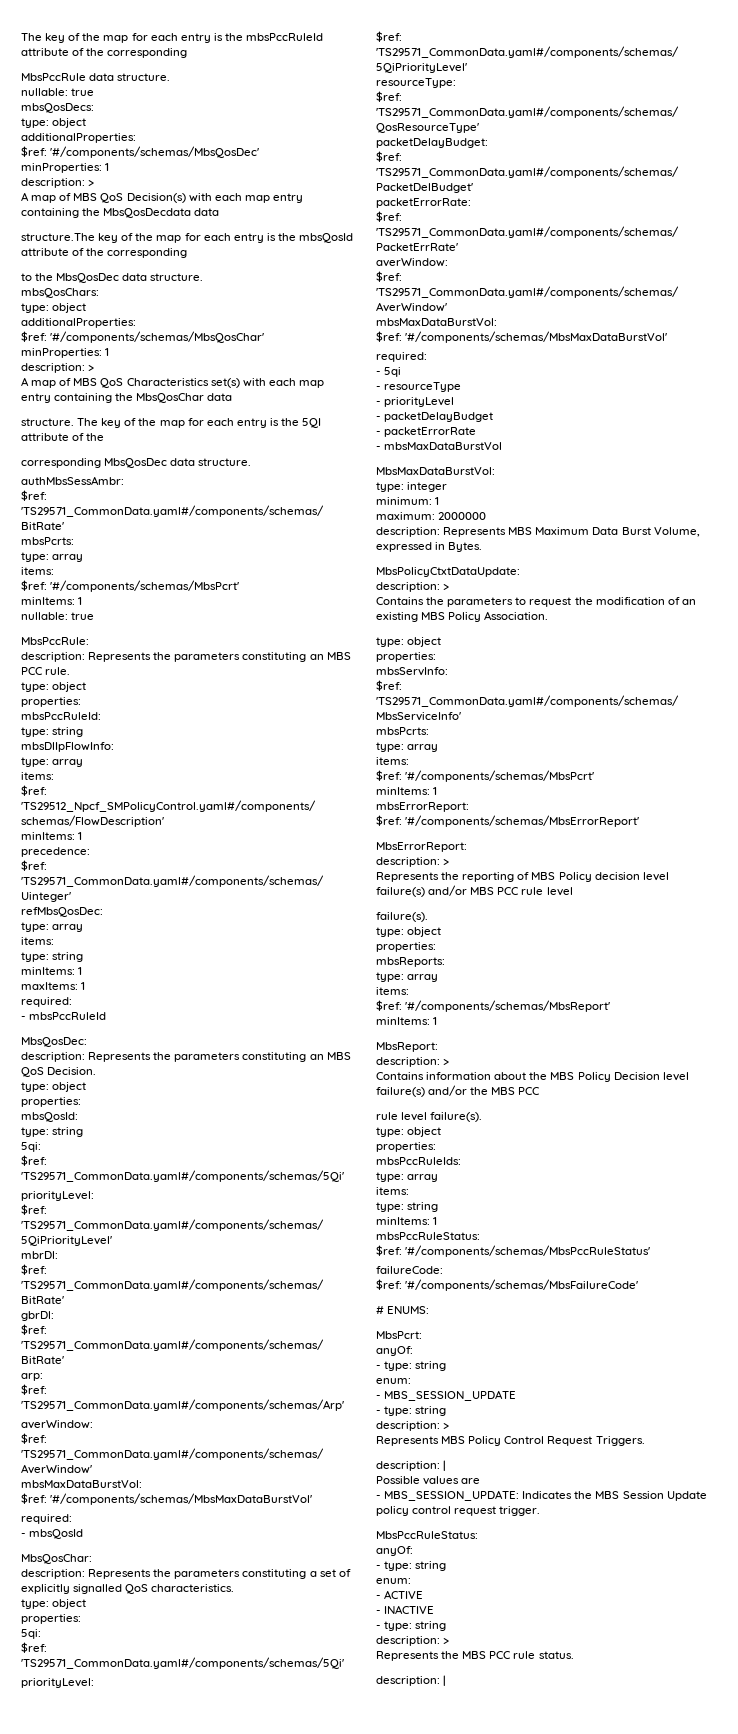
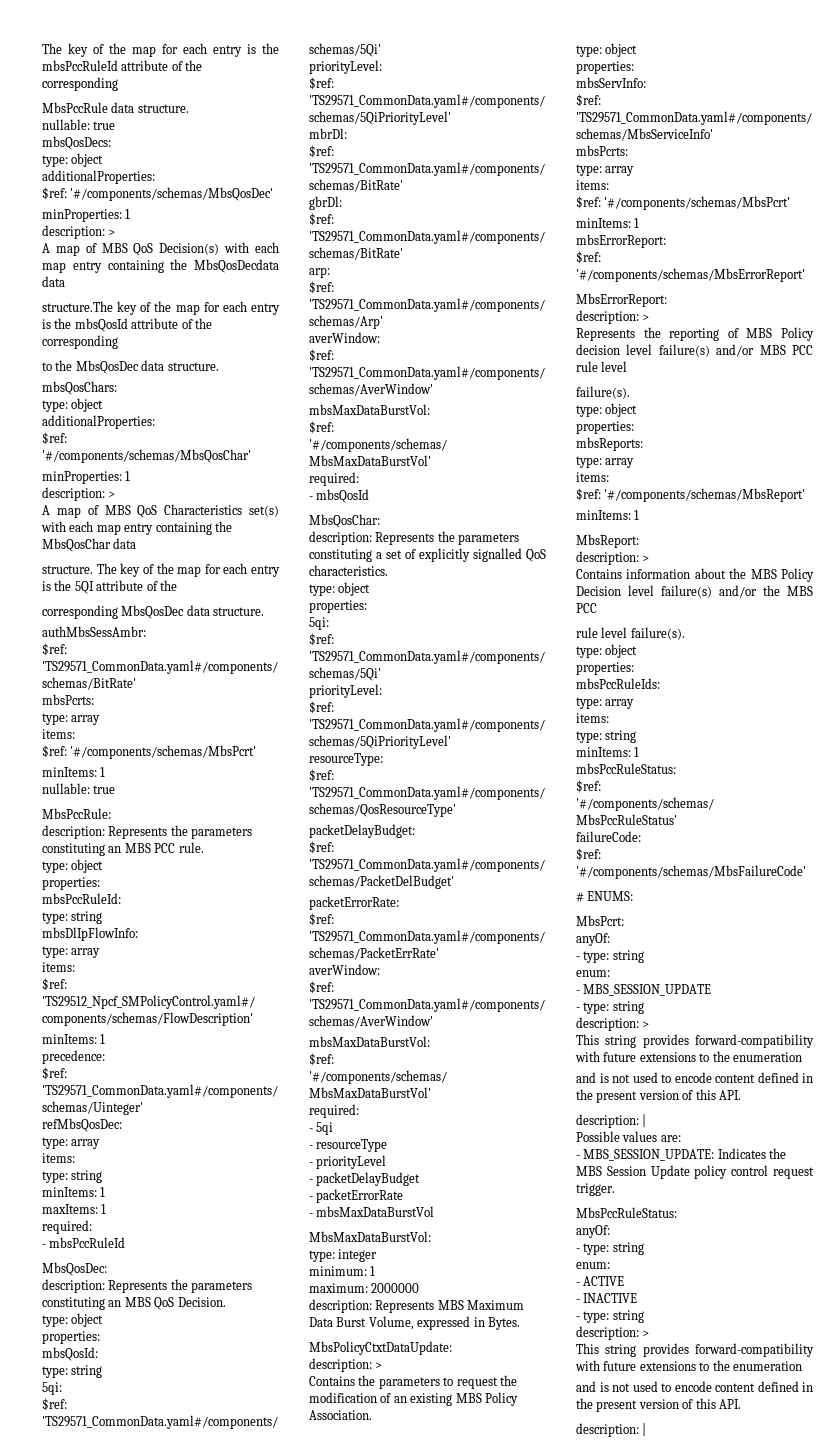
[376,1436,645,1446] Represents MBS Policy Control Request Triggers. -> [576,1034,814,1048] [575,1051,802,1062] [576,1072,813,1083] [576,1089,741,1103] This string provides forward-compatibility with future extensions to the enumeration // and is not used to encode content defined in the present version of this API.
[461,1478,481,1484] are -> [660,1135,681,1142] are:
[376,1651,574,1661] Represents the MBS PCC rule status. -> [576,1343,814,1357] [575,1360,802,1371] [576,1381,813,1392] [576,1398,741,1412] This string provides forward-compatibility with future extensions to the enumeration // and is not used to encode content defined in the present version of this API.

